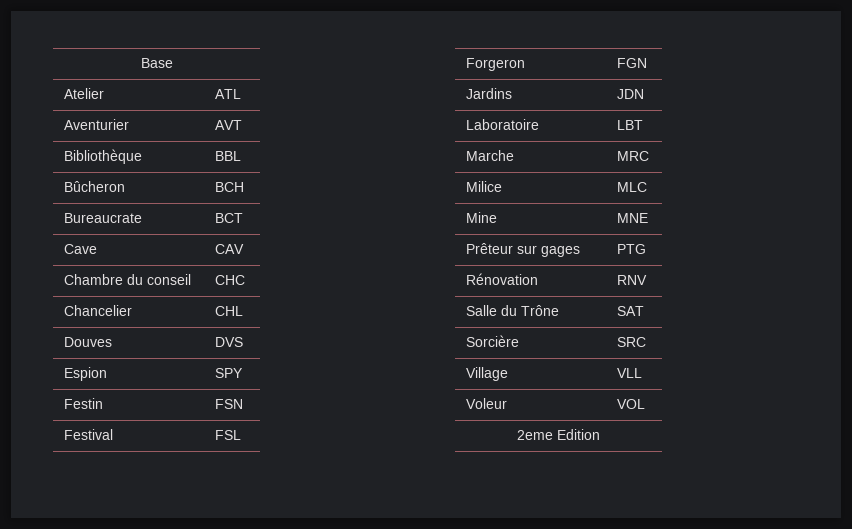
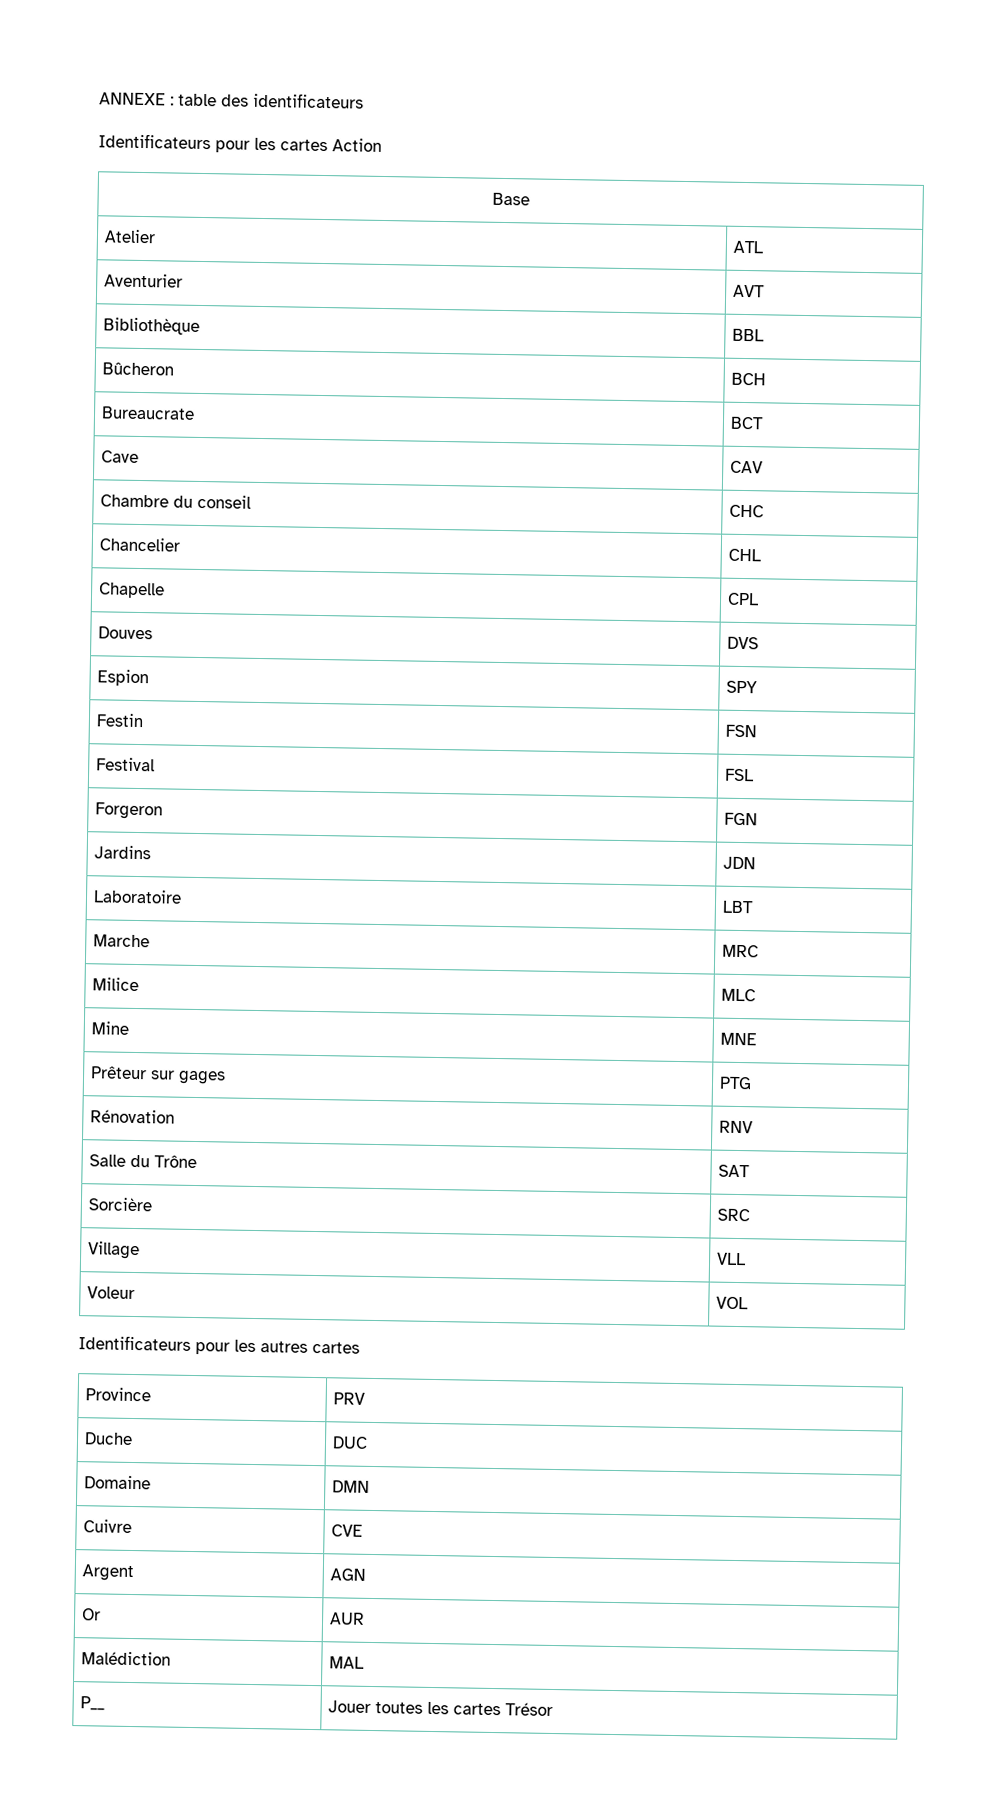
(140, 63) none -> [99,92,364,109] [98,133,382,153] ANNEXE : table des identificateurs // Identificateurs pour les cartes Action //
(244, 311) none -> [97,582,165,599] [726,592,759,606] // Chapelle | CPL
[517,429,600,440] // 2eme Edition -> [78,1335,360,1355] [84,1387,151,1402] [332,1392,365,1405] [83,1432,133,1445] [331,1436,368,1449] [83,1475,151,1490] [331,1480,370,1493] [82,1519,132,1533] [330,1524,363,1537] [81,1564,134,1582] [329,1568,366,1581] [81,1608,101,1621] [328,1612,365,1625] [80,1651,171,1666] [328,1656,364,1669] [79,1696,105,1711] [327,1700,553,1716] // Identificateurs pour les autres cartes // Province | PRV // Duche | DUC // Domaine | DMN // Cuivre | CVE // Argent | AGN // Or | AUR // Malédiction | MAL // P__ | Jouer toutes les cartes Trésor

